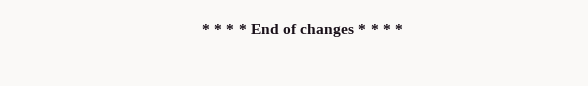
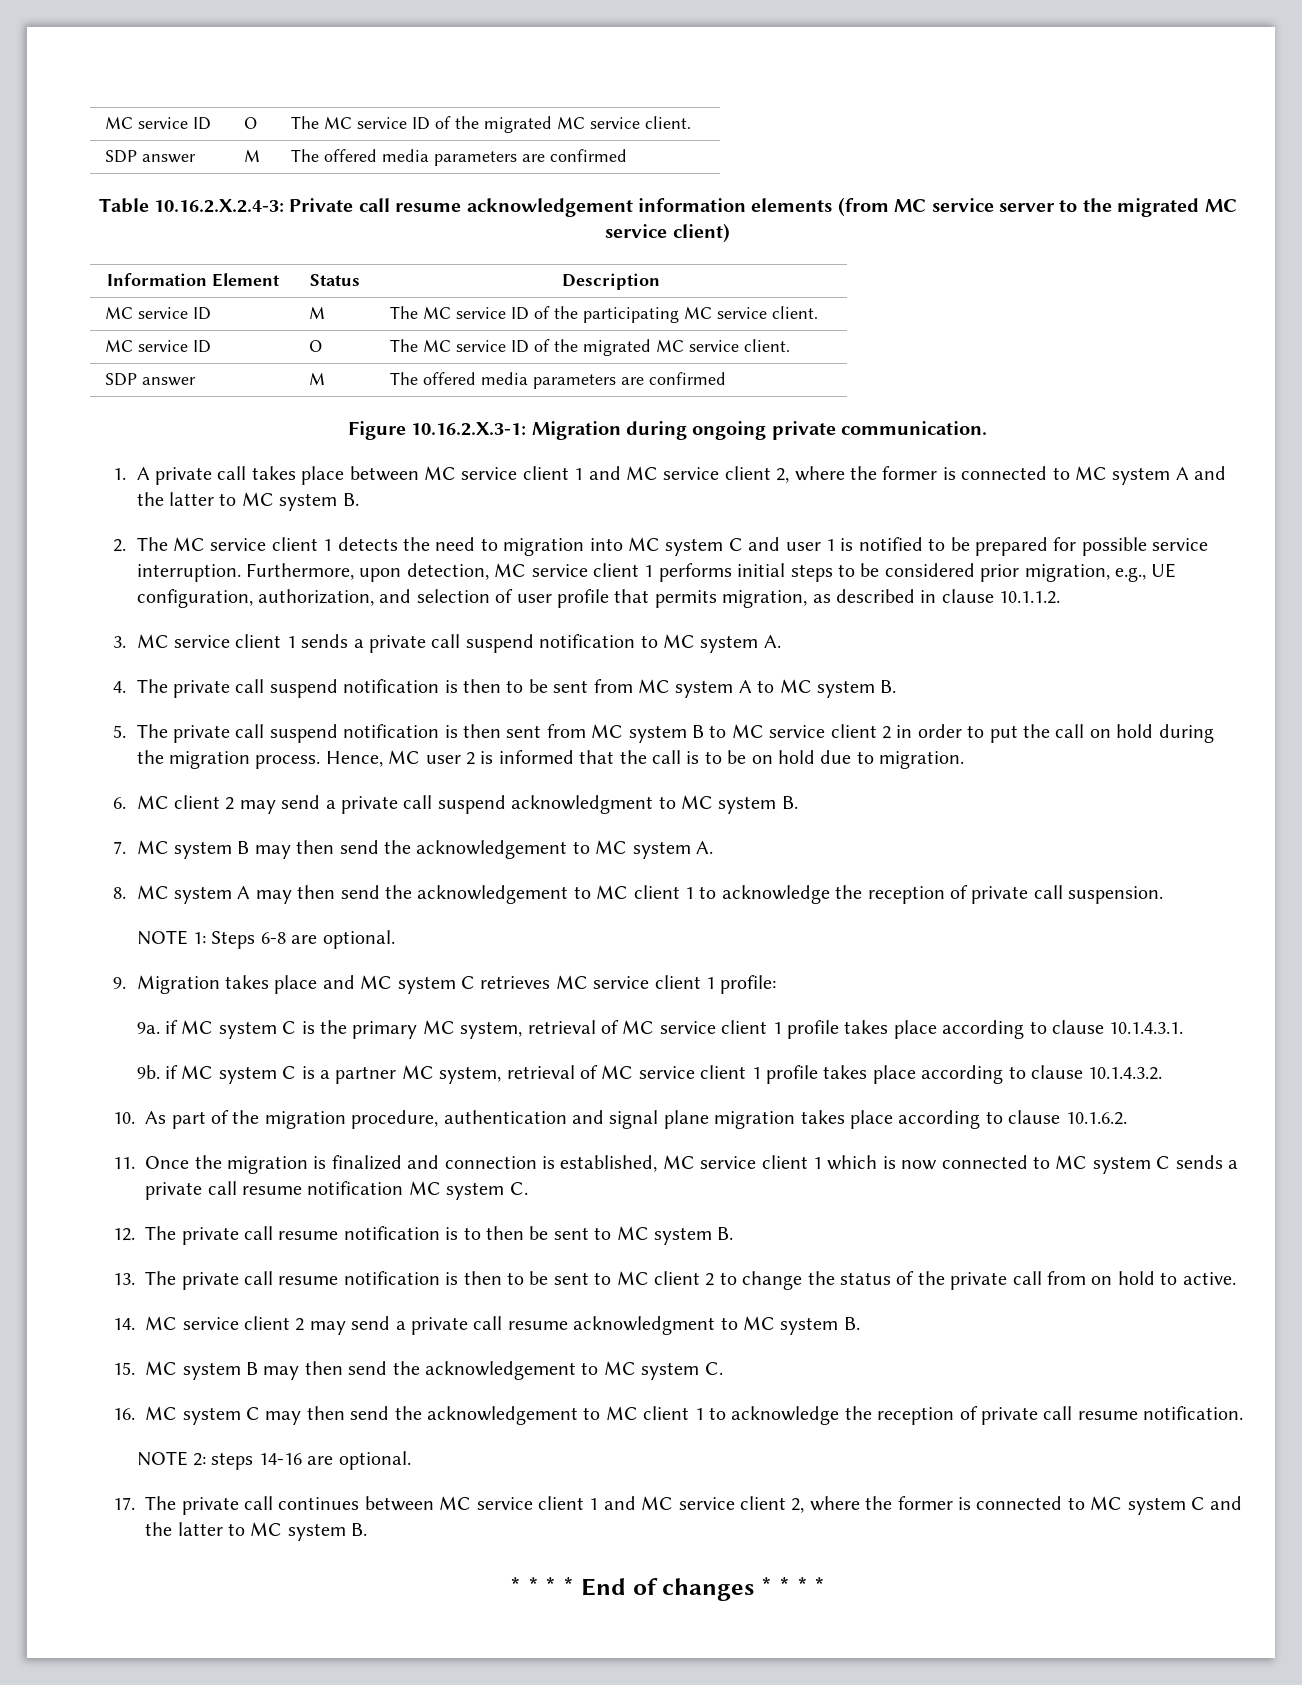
(202, 29) none -> [105,117,212,130] [244,117,258,129] [291,116,692,133] [105,150,197,163] [244,150,261,162] [291,149,628,166] [98,197,1237,217] [605,223,730,243] [106,273,280,287] [310,274,360,286] [562,273,660,290] [105,307,212,320] [309,307,326,319] [390,306,819,323] [105,340,212,353] [309,340,323,352] [390,339,791,356] [105,373,197,386] [309,373,326,385] [390,372,727,389] [347,421,988,440] [113,466,1227,485] [136,492,359,511] [113,537,1209,556] [136,563,1177,582] [136,589,1061,608] [113,634,781,653] [113,679,897,698] [113,724,1214,743] [136,750,965,769] [113,795,798,814] [113,840,713,859] [113,885,1164,904] [136,930,395,949] [113,975,777,994] [136,1020,1184,1039] [136,1065,1163,1084] [113,1110,1127,1129] [113,1155,1239,1174] [145,1181,528,1200] [113,1226,734,1245] [113,1271,1236,1290] [113,1316,860,1335] [113,1361,723,1380] [113,1406,1244,1425] [136,1451,411,1470] [113,1496,1243,1515] [145,1522,368,1541] MC service ID | O | The MC service ID of the migrated MC service client. // SDP answer | M | The offered media parameters are confirmed // Table 10.16.2.X.2.4-3: Private call resume acknowledgement information elements (from MC service server to the migrated MC service client) // Information Element | Status | Description // MC service ID | M | The MC service ID of the participating MC service client. // MC service ID | O | The MC service ID of the migrated MC service client. // SDP answer | M | The offered media parameters are confirmed // Figure 10.16.2.X.3-1: Migration during ongoing private communication. // 1. A private call takes place between MC service client 1 and MC service client 2, where the former is connected to MC system A and the latter to MC system B. // 2. The MC service client 1 detects the need to migration into MC system C and user 1 is notified to be prepared for possible service interruption. Furthermore, upon detection, MC service client 1 performs initial steps to be considered prior migration, e.g., UE configuration, authorization, and selection of user profile that permits migration, as described in clause 10.1.1.2. // 3. MC service client 1 sends a private call suspend notification to MC system A. // 4. The private call suspend notification is then to be sent from MC system A to MC system B. // 5. The private call suspend notification is then sent from MC system B to MC service client 2 in order to put the call on hold during the migration process. Hence, MC user 2 is informed that the call is to be on hold due to migration. // 6. MC client 2 may send a private call suspend acknowledgment to MC system B. // 7. MC system B may then send the acknowledgement to MC system A. // 8. MC system A may then send the acknowledgement to MC client 1 to acknowledge the reception of private call suspension. // NOTE 1: Steps 6-8 are optional. // 9. Migration takes place and MC system C retrieves MC service client 1 profile: // 9a. if MC system C is the primary MC system, retrieval of MC service client 1 profile takes place according to clause 10.1.4.3.1. // 9b. if MC system C is a partner MC system, retrieval of MC service client 1 profile takes place according to clause 10.1.4.3.2. // 10. As part of the migration procedure, authentication and signal plane migration takes place according to clause 10.1.6.2. // 11. Once the migration is finalized and connection is established, MC service client 1 which is now connected to MC system C sends a private call resume notification MC system C. // 12. The private call resume notification is to then be sent to MC system B. // 13. The private call resume notification is then to be sent to MC client 2 to change the status of the private call from on hold to active. // 14. MC service client 2 may send a private call resume acknowledgment to MC system B. // 15. MC system B may then send the acknowledgement to MC system C. // 16. MC system C may then send the acknowledgement to MC client 1 to acknowledge the reception of private call resume notification. // NOTE 2: steps 14-16 are optional. // 17. The private call continues between MC service client 1 and MC service client 2, where the former is connected to MC system C and the latter to MC system B. //

